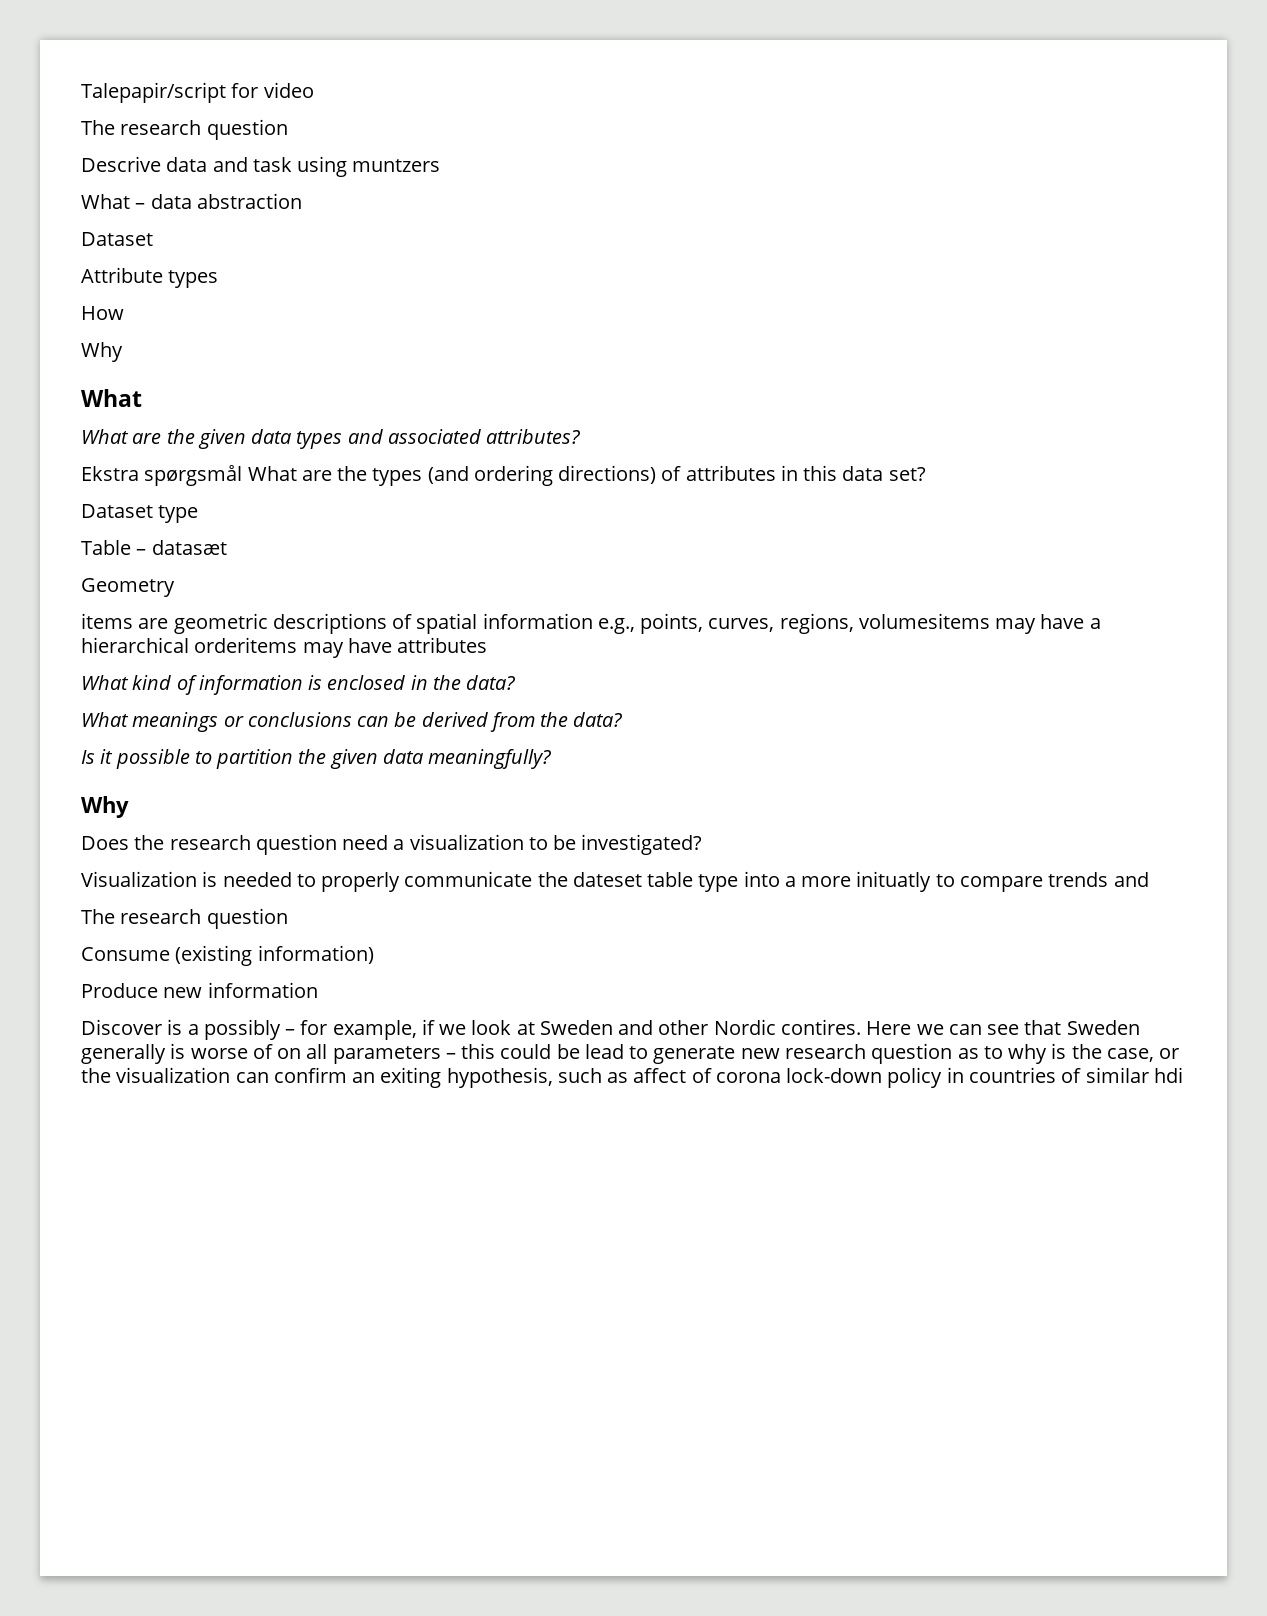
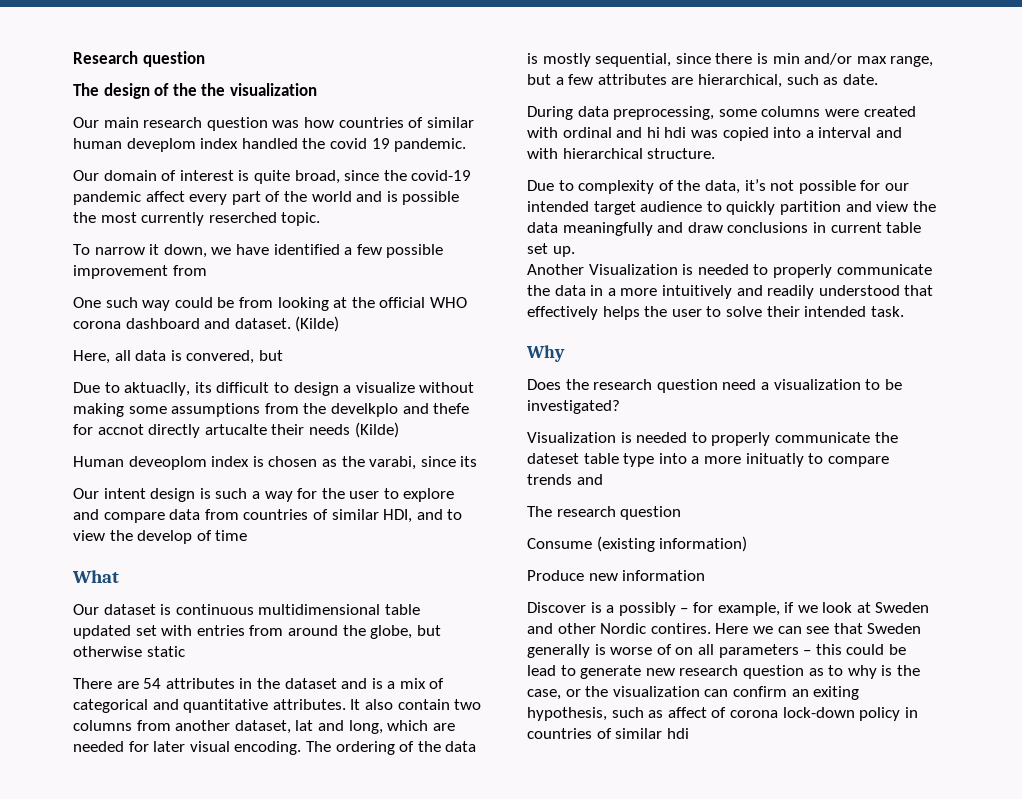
[81,82,314,103] [81,119,288,140] [81,156,441,177] [81,193,302,209] [81,232,153,246] [81,267,219,288] [81,306,124,320] [81,342,123,362] [81,389,142,407] [81,429,581,449] [81,465,926,486] [81,504,199,523] [81,540,227,555] [81,578,175,597] [81,613,1101,634] [81,637,488,658] [81,675,516,695] [81,712,623,732] [81,749,552,769] Talepapir/script for video // The research question // Descrive data and task using muntzers // What – data abstraction // Dataset // Attribute types // How // Why // What // What are the given data types and associated attributes? // Ekstra spørgsmål What are the types (and ordering directions) of attributes in this data set? // Dataset type // Table – datasæt // Geometry // items are geometric descriptions of spatial information e.g., points, curves, regions, volumesitems may have a hierarchical orderitems may have attributes // What kind of information is enclosed in the data? // What meanings or conclusions can be derived from the data? // Is it possible to partition the given data meaningfully? -> [73,51,205,67] [73,83,317,99] [73,117,474,131] [73,138,467,152] [73,170,472,184] [73,191,460,205] [73,212,321,226] [73,244,444,258] [73,265,207,279] [73,297,467,311] [73,316,340,332] [73,350,283,364] [73,382,475,396] [73,403,470,417] [73,422,399,438] [73,456,478,470] [73,488,455,502] [73,509,463,523] [73,530,248,544] [72,570,119,583] [73,604,420,615] [73,625,441,639] [73,646,185,657] [73,678,445,689] [73,699,482,713] [73,720,455,734] [73,741,477,755] [527,53,934,67] [527,74,878,88] [527,106,916,120] [527,127,902,141] [527,148,716,159] [527,179,909,194] [527,201,936,215] [527,222,922,236] [527,243,575,257] [527,264,932,278] [527,285,934,299] [527,306,904,320] Research question // The design of the the visualization // Our main research question was how countries of similar human deveplom index handled the covid 19 pandemic. // Our domain of interest is quite broad, since the covid-19 pandemic affect every part of the world and is possible the most currently reserched topic. // To narrow it down, we have identified a few possible improvement from // One such way could be from looking at the official WHO corona dashboard and dataset. (Kilde) // Here, all data is convered, but // Due to aktuaclly, its difficult to design a visualize without making some assumptions from the develkplo and thefe for accnot directly artucalte their needs (Kilde) // Human deveoplom index is chosen as the varabi, since its // Our intent design is such a way for the user to explore and compare data from countries of similar HDI, and to view the develop of time // What // Our dataset is continuous multidimensional table updated set with entries from around the globe, but otherwise static // There are 54 attributes in the dataset and is a mix of categorical and quantitative attributes. It also contain two columns from another dataset, lat and long, which are needed for later visual encoding. The ordering of the data is mostly sequential, since there is min and/or max range, but a few attributes are hierarchical, such as date. // During data preprocessing, some columns were created with ordinal and hi hdi was copied into a interval and with hierarchical structure. // Due to complexity of the data, it’s not possible for our intended target audience to quickly partition and view the data meaningfully and draw conclusions in current table set up. // Another Visualization is needed to properly communicate the data in a more intuitively and readily understood that effectively helps the user to solve their intended task.

